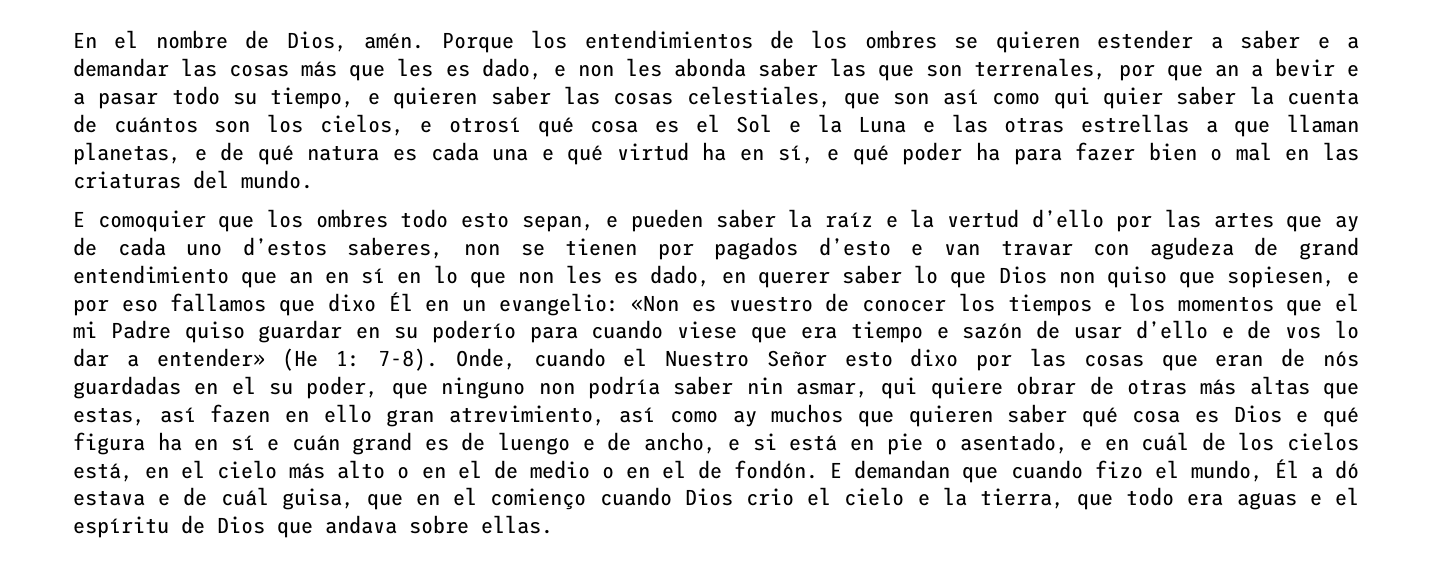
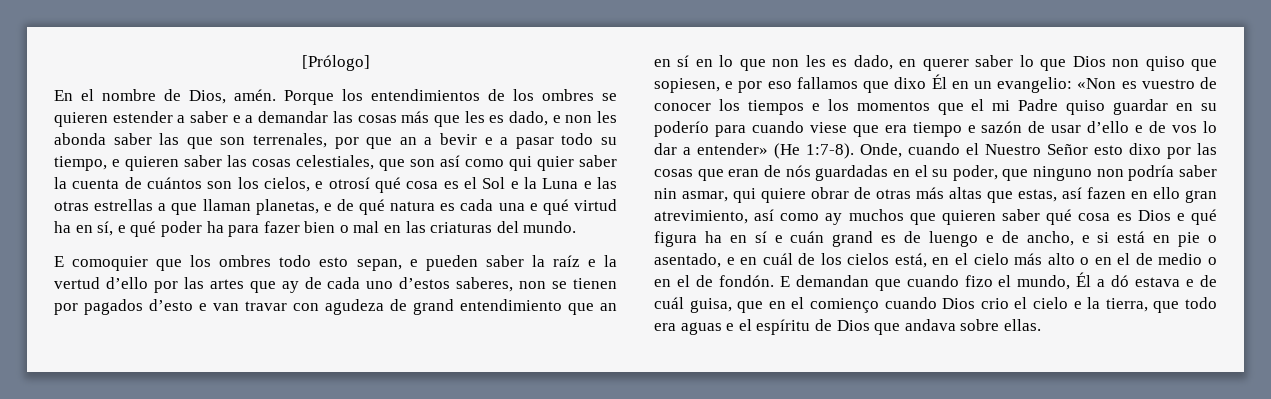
(73, 40) none -> [301,55,370,71] [Prólogo] //
[336,348,438,371] 1: 7-8). -> [806,143,854,159] 1:7-8).

